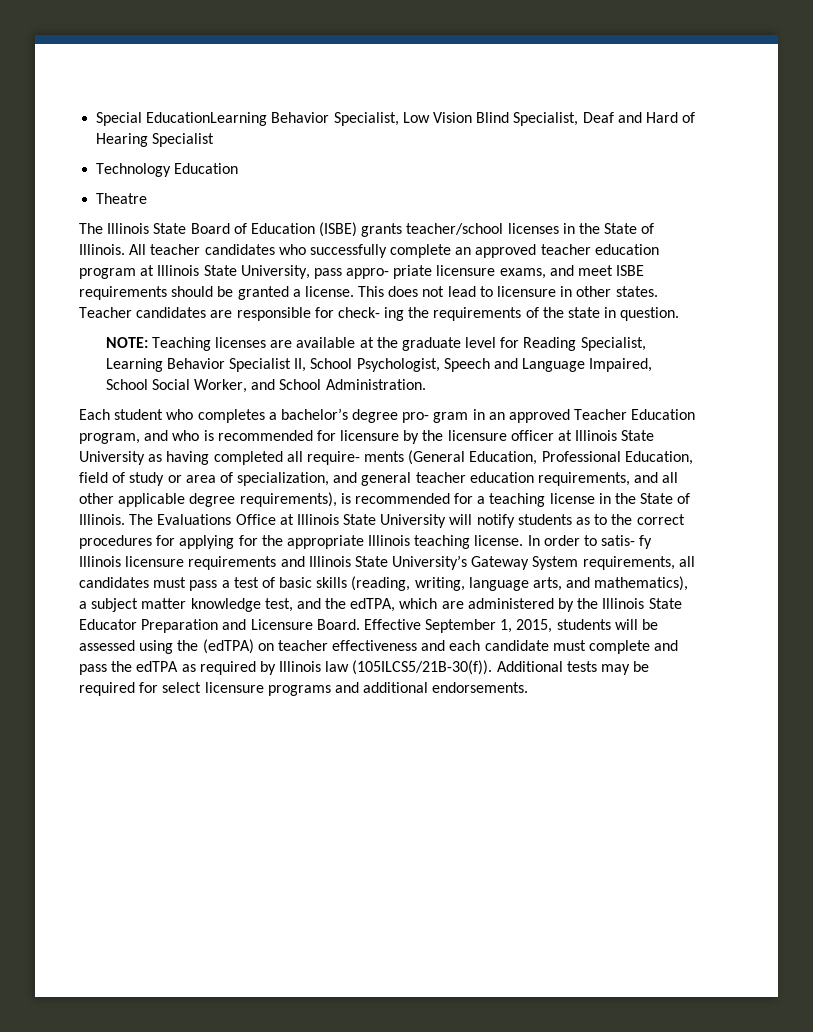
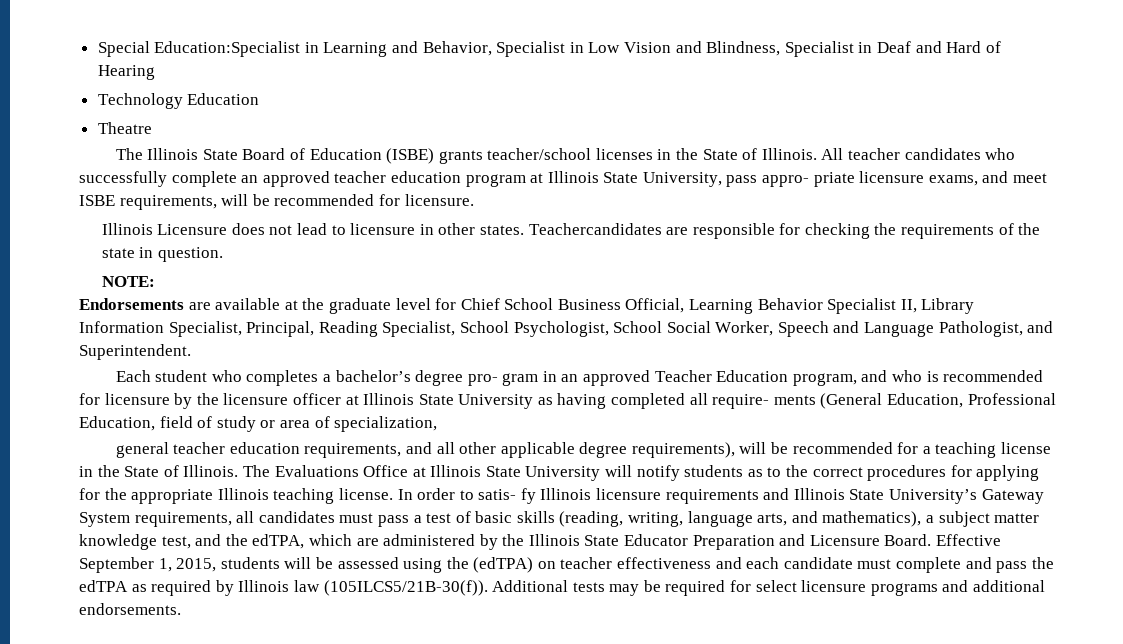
[146,112,579,126] EducationLearning Behavior Specialist, Low Vision Blind Specialist, -> [154,41,873,57] Education:Specialist in Learning and Behavior, Specialist in Low Vision and Blindness, Specialist in
[152,133,215,147] Specialist -> (155, 72) none
[79,286,385,300] requirements should be granted a license. This -> [119,194,474,210] [101,223,228,235] requirements, will be recommended for licensure. // Illinois Licensure
[79,307,207,318] Teacher candidates -> [528,223,662,235] Teachercandidates
[337,307,405,321] check- ing -> [804,223,870,239] checking
[151,337,266,351] Teaching licenses -> [79,298,184,310] // Endorsements
[523,337,646,351] [105,358,653,372] [105,379,426,393] Reading Specialist, Learning Behavior Specialist II, School Psychologist, Speech and Language Impaired, School Social Worker, and School Administration. -> [460,298,975,314] [79,321,1054,337] [79,344,191,360] Chief School Business Official, Learning Behavior Specialist II, Library Information Specialist, Principal, Reading Specialist, School Psychologist, School Social Worker, Speech and Language Pathologist, and Superintendent.
[333,472,358,483] and -> (438, 424) //
[340,493,351,504] is -> [739,442,789,454] will be

